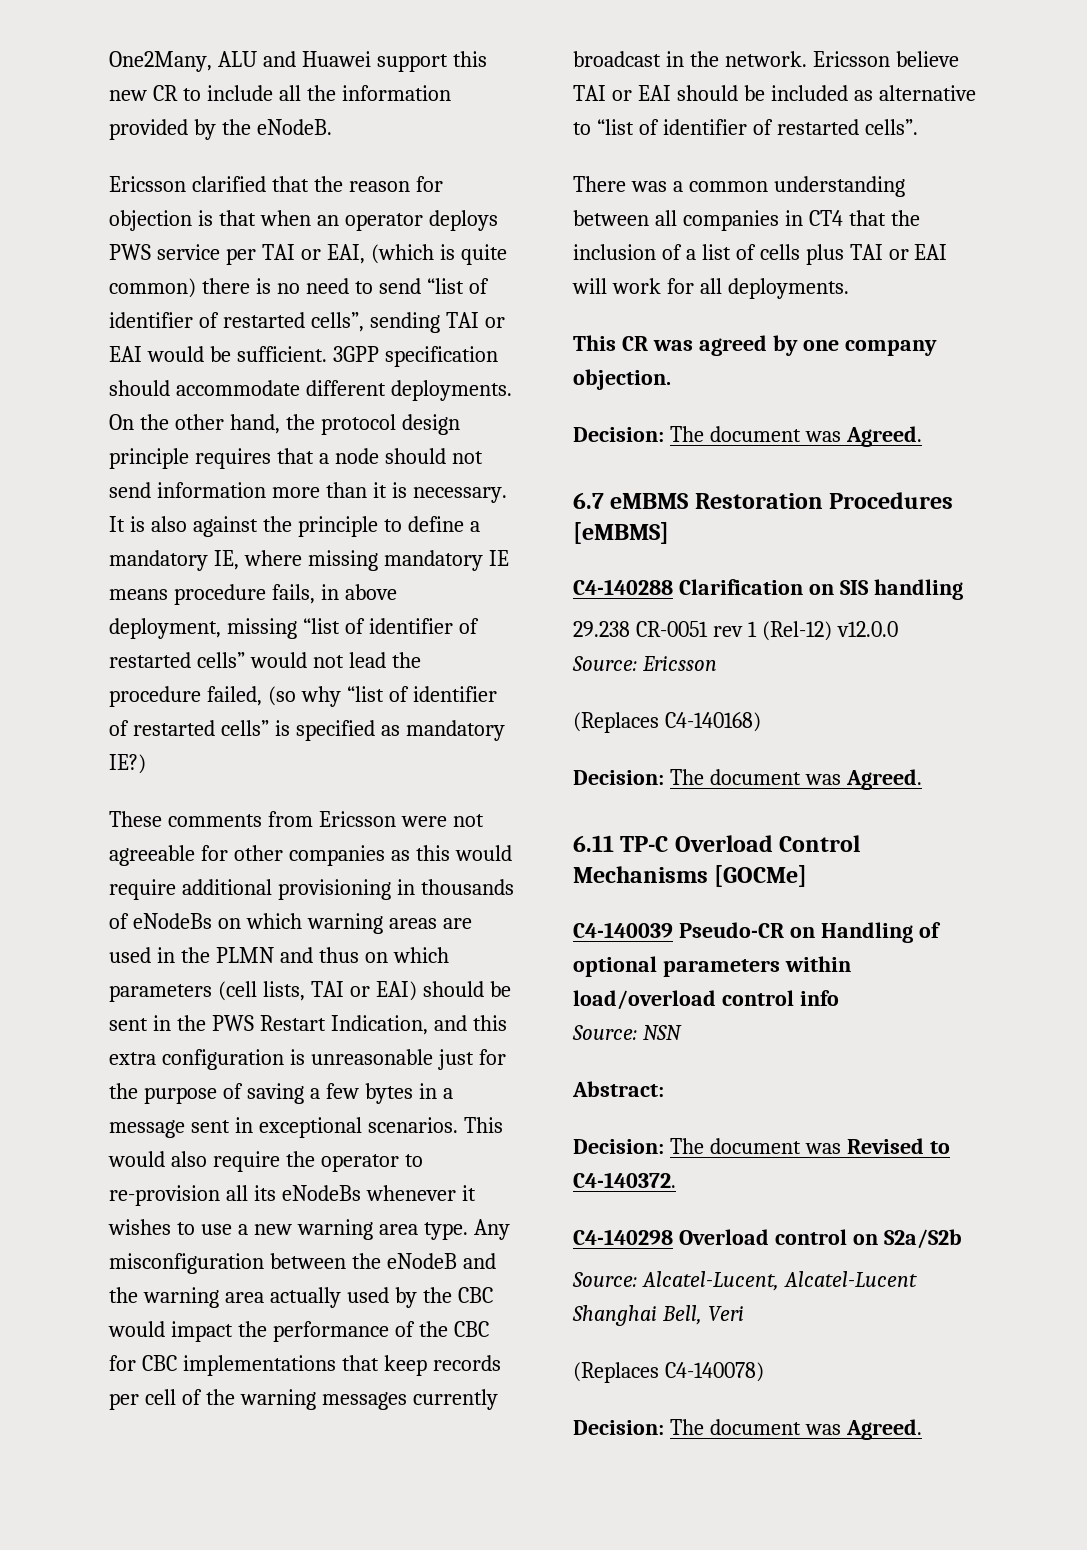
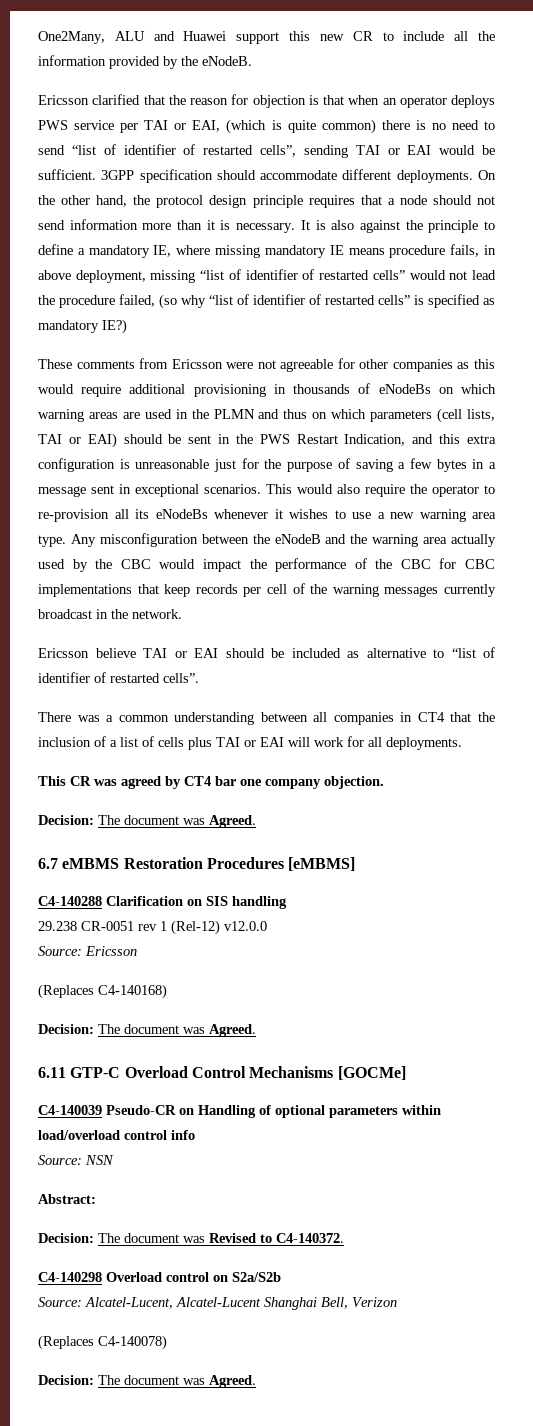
(807, 59) none -> (182, 614) //
(798, 345) none -> [184,776,237,786] CT4 bar
[620,836,669,852] TP-C -> [70,1067,121,1078] GTP-C
[707,1306,744,1321] Veri -> [352,1297,397,1307] Verizon

